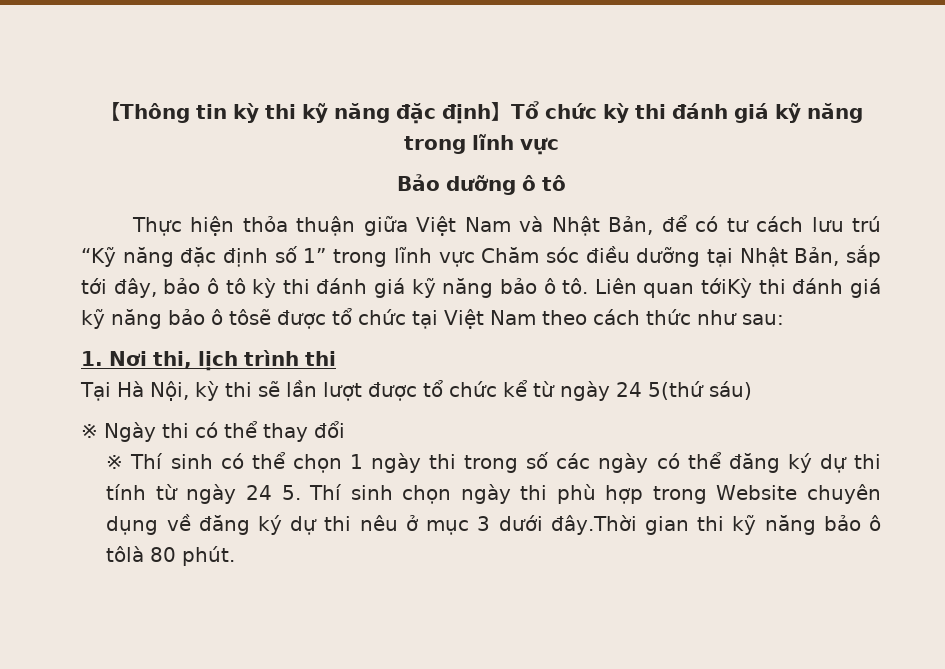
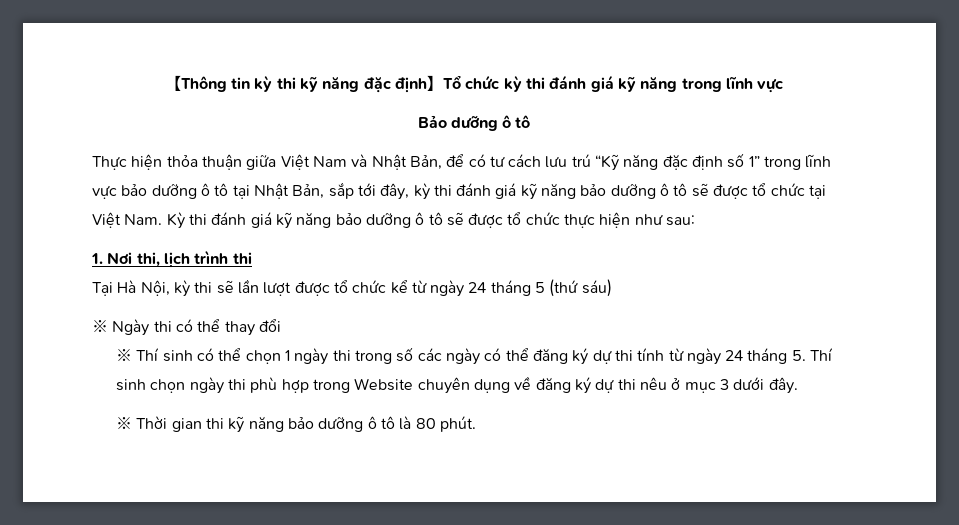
[481,246,701,267] Chăm sóc điều dưỡng -> [121,183,229,199] bảo dưỡng ô tô
[163,278,246,294] bảo ô tô -> (410, 191) none
[543,278,882,298] [81,308,691,329] ô tô. Liên quan tớiKỳ thi đánh giá kỹ năng bảo ô tôsẽ được tổ chức tại Việt Nam theo cách thức -> [610,183,827,199] [92,212,631,229] dưỡng ô tô sẽ được tổ chức tại Việt Nam. Kỳ thi đánh giá kỹ năng bảo dưỡng ô tô sẽ được tổ chức thực hiện
[648,381,704,400] 5(thứ -> [490,279,579,297] tháng 5 (thứ
(273, 492) none -> [747,348,788,364] tháng
[550,515,637,535] đây.Thời -> [768,377,798,394] [116,416,168,429] đây. // ※ Thời
[868,515,881,531] [106,546,145,562] ô tôlà -> [318,416,412,432] dưỡng ô tô là

